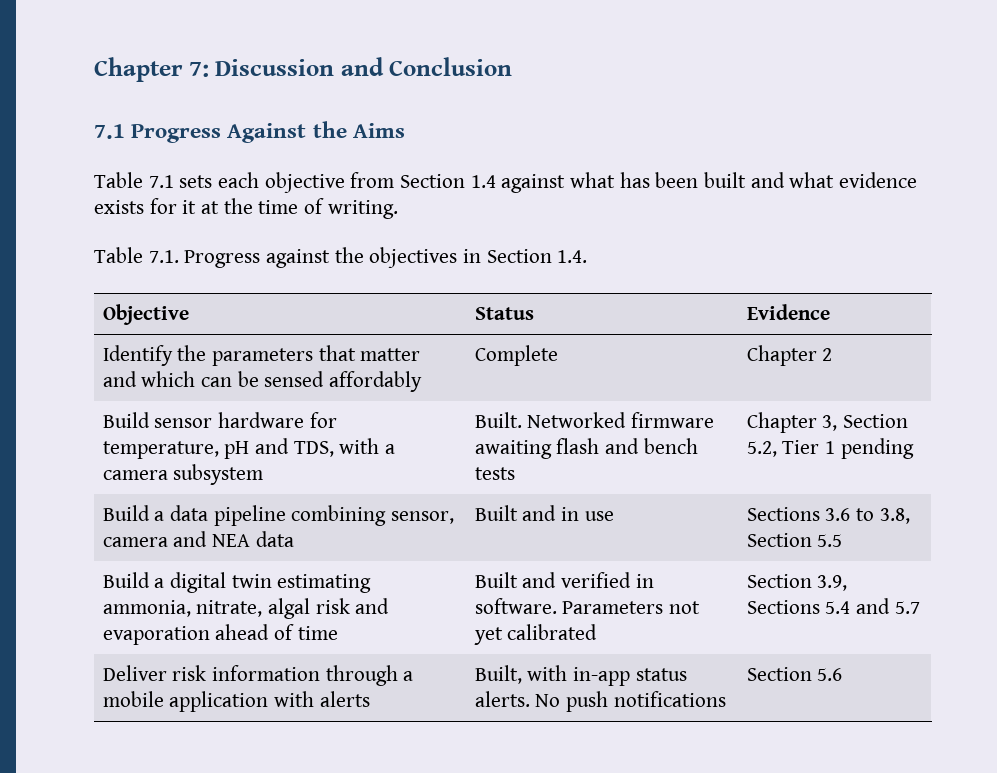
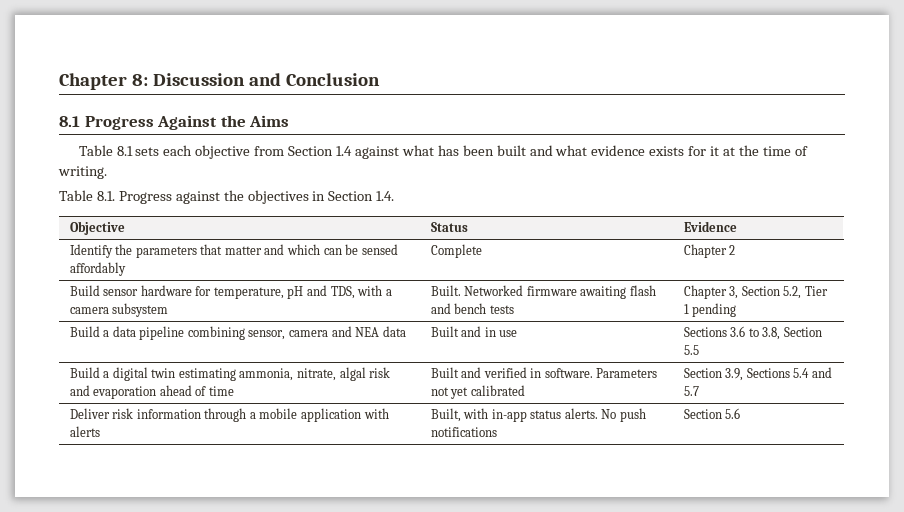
[94,57,209,82] Chapter 7: -> [59,73,148,90] Chapter 8:
[94,124,125,139] 7.1 -> [59,116,80,127] 8.1
[148,175,174,188] 7.1 -> [116,146,133,156] 8.1
[148,250,179,263] 7.1. -> [96,191,115,201] 8.1.

